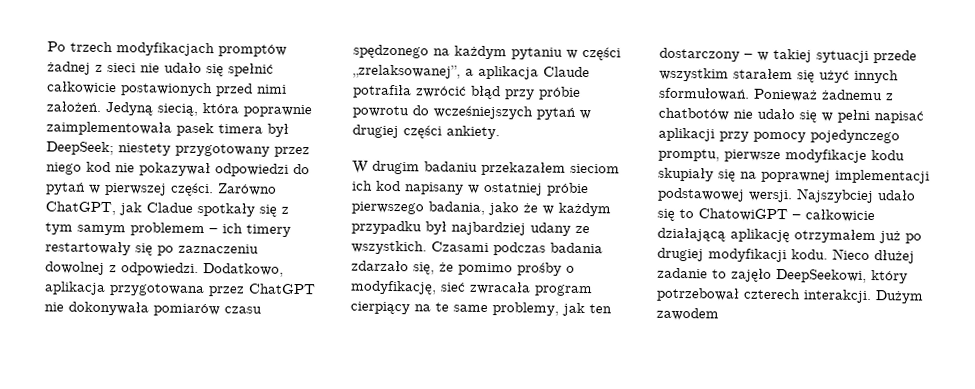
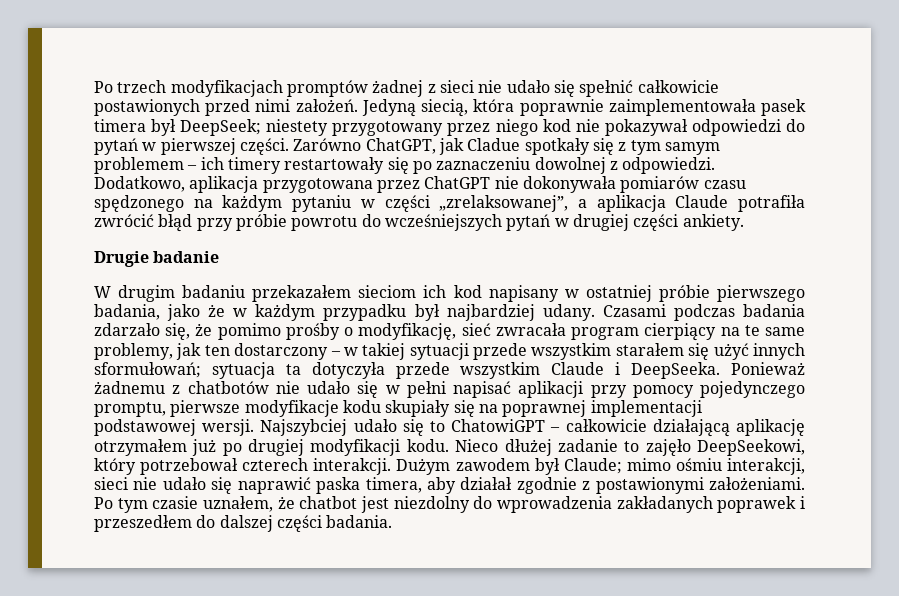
(500, 132) none -> [94,251,220,267] // Drugie badanie
[530,222,590,236] [351,240,427,255] udany ze wszystkich. -> [542,304,595,321] udany.
[659,87,750,101] sformułowań. -> [94,362,721,379] sformułowań; sytuacja ta dotyczyła przede wszystkim Claude i DeepSeeka.
(719, 314) none -> [534,458,806,475] [94,477,806,494] [94,496,805,513] [94,515,393,532] był Claude; mimo ośmiu interakcji, sieci nie udało się naprawić paska timera, aby działał zgodnie z postawionymi założeniami. Po tym czasie uznałem, że chatbot jest niezdolny do wprowadzenia zakładanych poprawek i przeszedłem do dalszej części badania.

